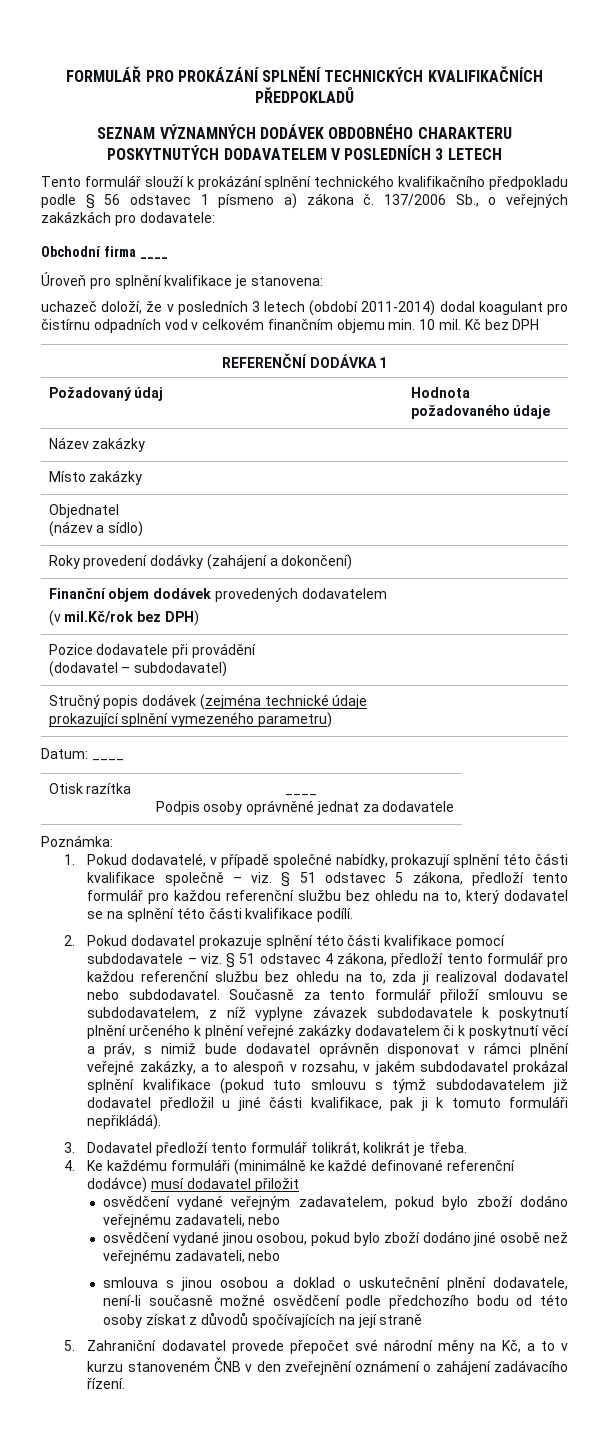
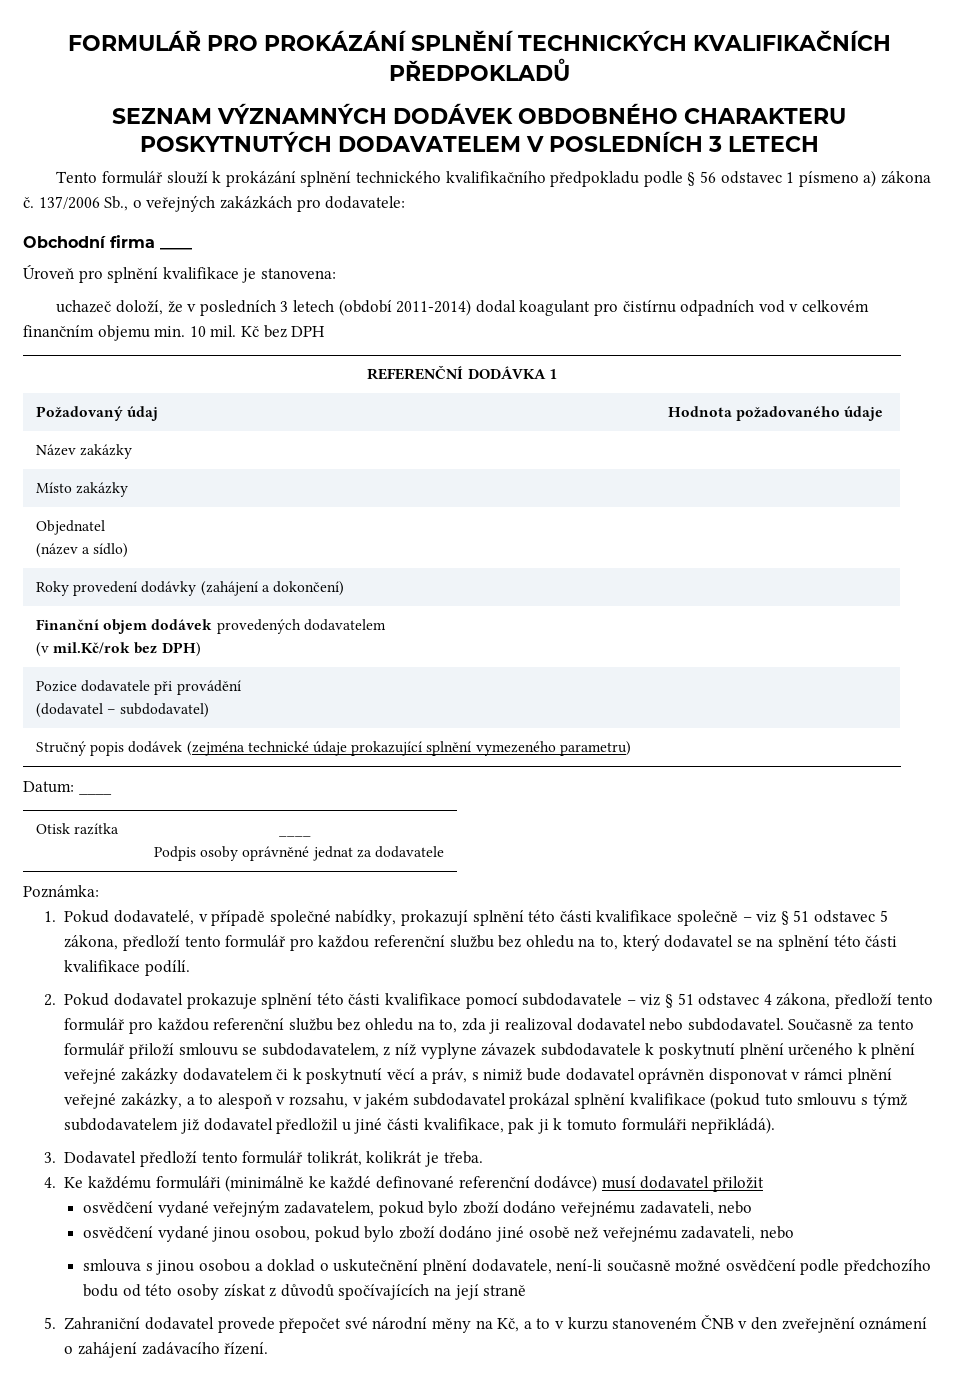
[251,872,273,883] viz. -> [756,911,777,923] viz
[200,953,222,964] viz. -> [640,994,661,1006] viz

